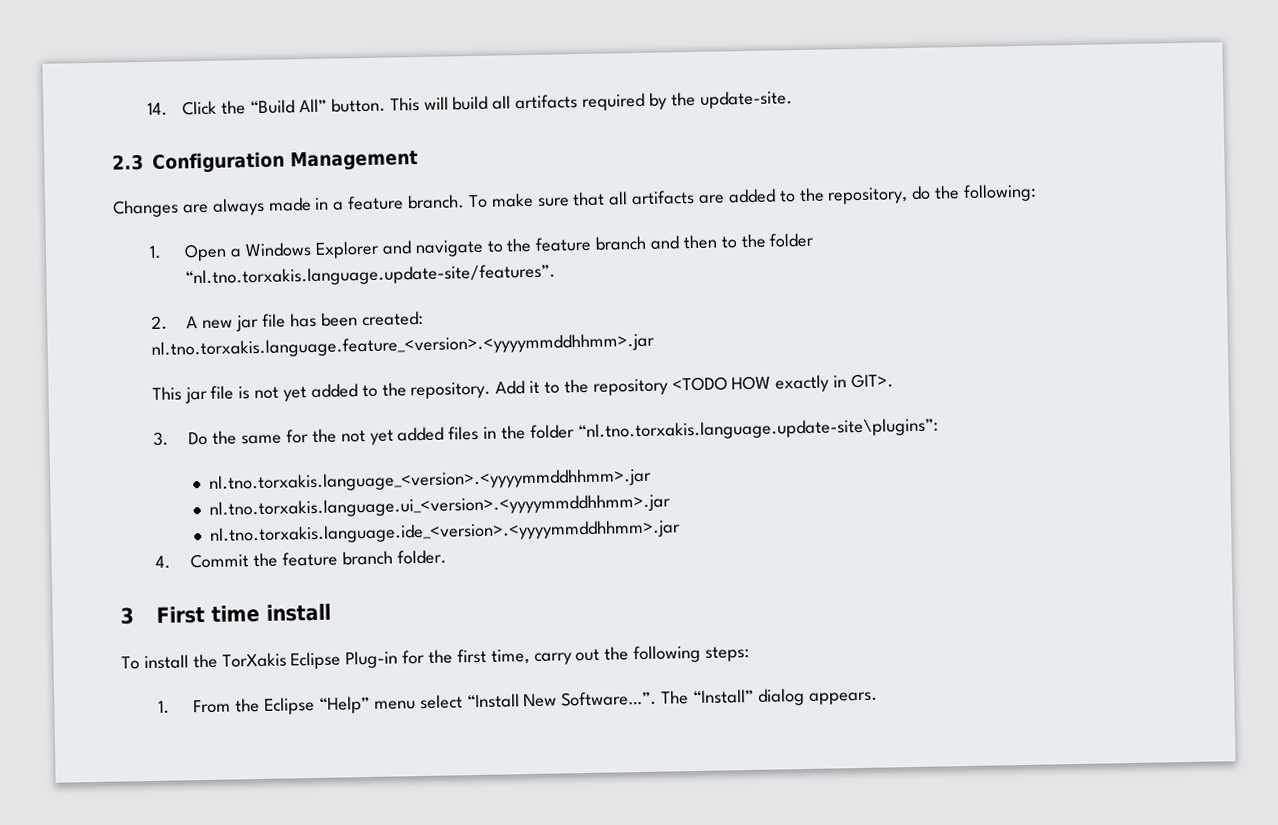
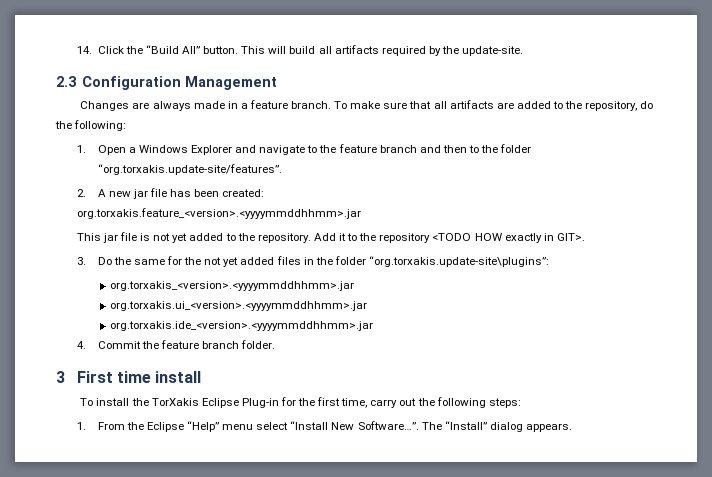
[185,263,557,288] “nl.tno.torxakis.language.update-site/features”. -> [97,164,282,175] “org.torxakis.update-site/features”.
[150,332,655,359] nl.tno.torxakis.language.feature_<version>.<yyyymmddhhmm>.jar -> [76,208,361,219] org.torxakis.feature_<version>.<yyyymmddhhmm>.jar
[577,417,939,442] [209,467,653,493] [209,493,672,519] [210,519,682,545] “nl.tno.torxakis.language.update-site\plugins”: // nl.tno.torxakis.language_<version>.<yyyymmddhhmm>.jar // nl.tno.torxakis.language.ui_<version>.<yyyymmddhhmm>.jar // nl.tno.torxakis.language.ide_<version>.<yyyymmddhhmm>.jar -> [368,256,549,267] [110,281,355,291] [110,301,368,311] [110,321,374,331] “org.torxakis.update-site\plugins”: // org.torxakis_<version>.<yyyymmddhhmm>.jar // org.torxakis.ui_<version>.<yyyymmddhhmm>.jar // org.torxakis.ide_<version>.<yyyymmddhhmm>.jar

